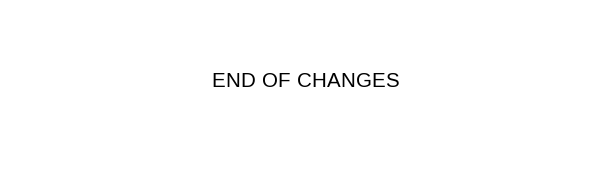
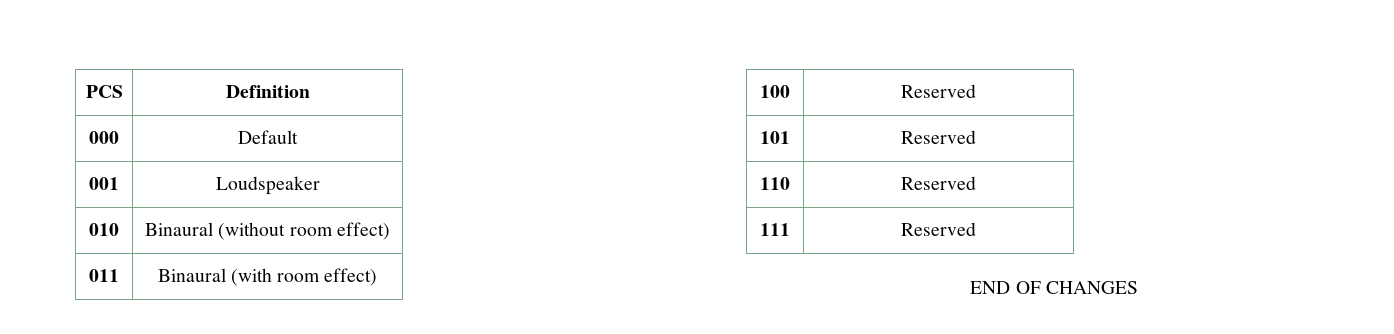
(211, 80) none -> [85,85,123,98] [225,85,310,98] [89,131,119,144] [238,130,298,144] [89,177,119,190] [215,176,320,195] [89,223,119,236] [145,222,390,240] [89,269,119,282] [157,268,378,286] [760,85,790,98] [901,84,976,98] [760,131,790,144] [901,130,976,144] [760,177,790,190] [901,176,976,190] [760,223,790,236] [901,222,976,236] PCS | Definition // 000 | Default // 001 | Loudspeaker // 010 | Binaural (without room effect) // 011 | Binaural (with room effect) // 100 | Reserved // 101 | Reserved // 110 | Reserved // 111 | Reserved //

